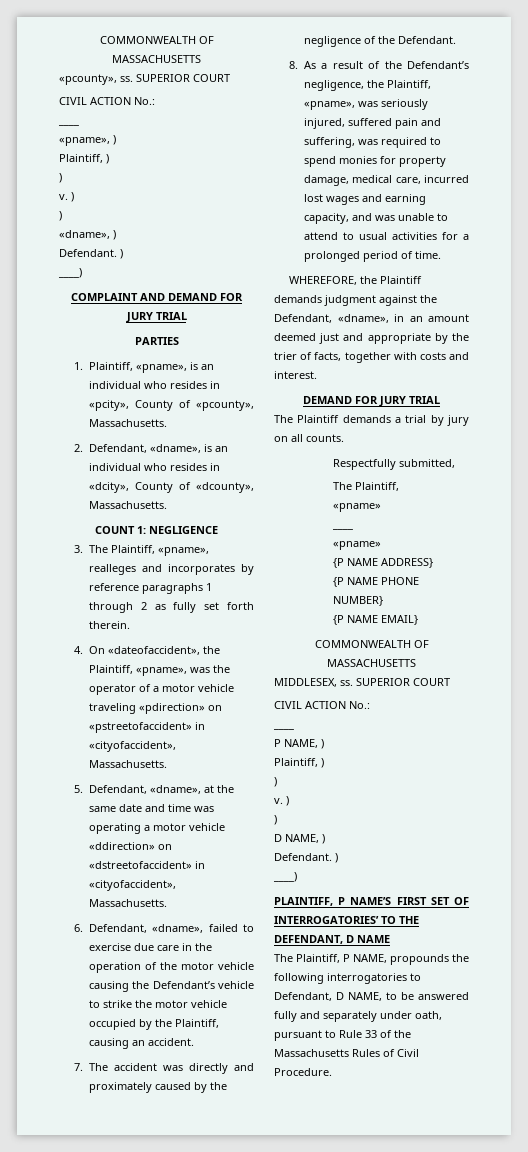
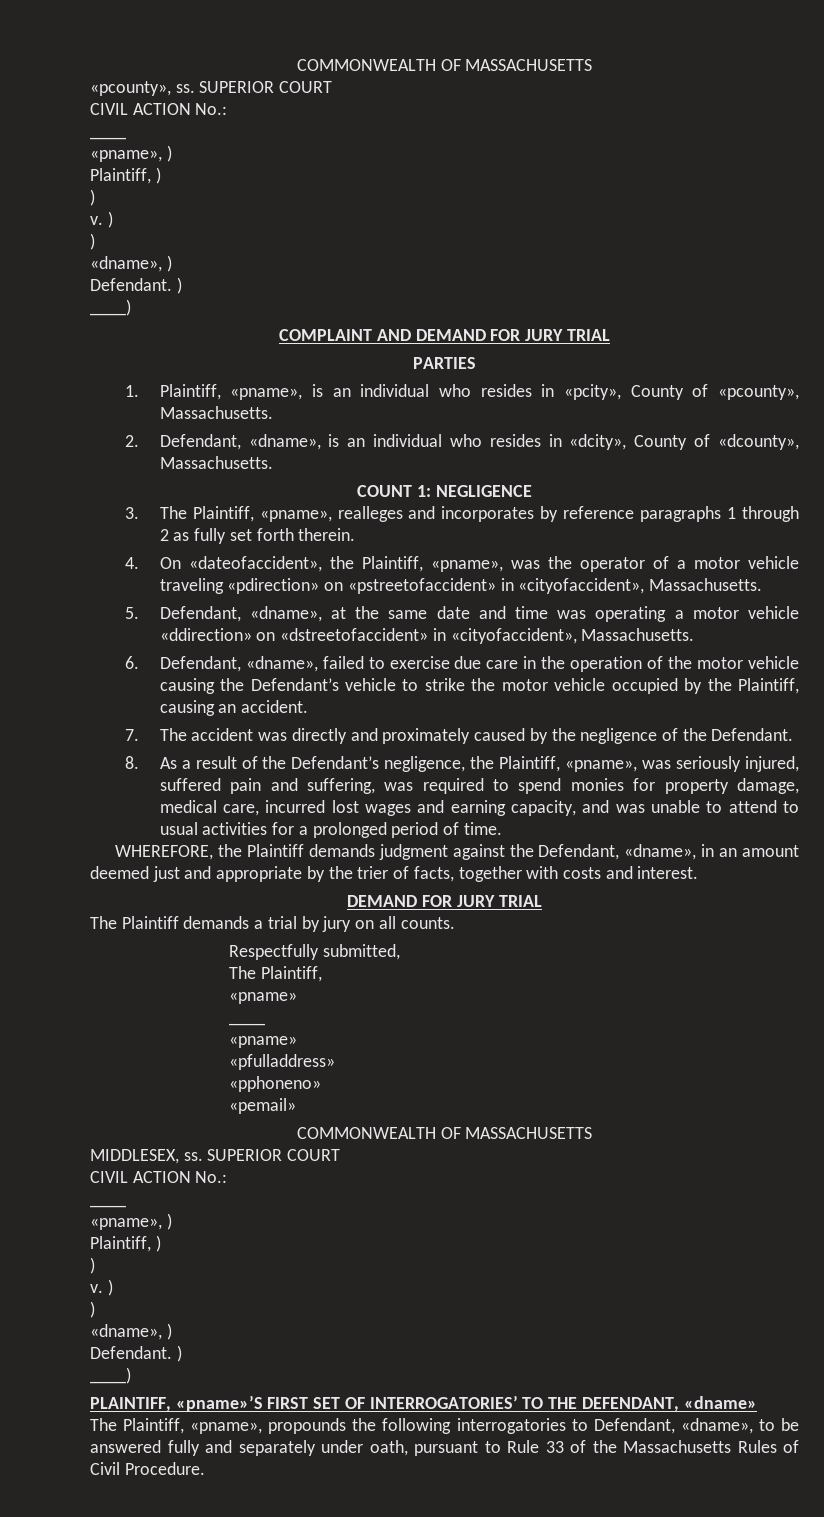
[332,558,433,568] [332,577,419,587] [332,596,383,606] [332,615,418,625] {P NAME ADDRESS} // {P NAME PHONE NUMBER} // {P NAME EMAIL} -> [229,1054,336,1070] [229,1076,322,1092] [229,1098,297,1114] «pfulladdress» // «pphoneno» // «pemail»
[274,739,324,749] [274,758,324,768] [274,777,277,787] [274,796,289,806] [274,815,277,825] [274,834,319,843] P NAME, ) // Plaintiff, ) // ) // v. ) // ) // D NAME, -> [90,1213,172,1230] [90,1235,161,1252] [90,1257,95,1274] [90,1279,113,1296] [90,1301,95,1318] [90,1324,162,1340] «pname», ) // Plaintiff, ) // ) // v. ) // ) // «dname»,
[338,897,392,905] P NAME’S -> [175,1395,263,1412] «pname»’S
[346,935,390,943] [274,954,387,963] D NAME // The Plaintiff, P NAME, -> [683,1396,757,1409] [90,1418,263,1434] «dname» // The Plaintiff, «pname»,
[336,992,382,1001] D NAME, -> [680,1418,753,1434] «dname»,

